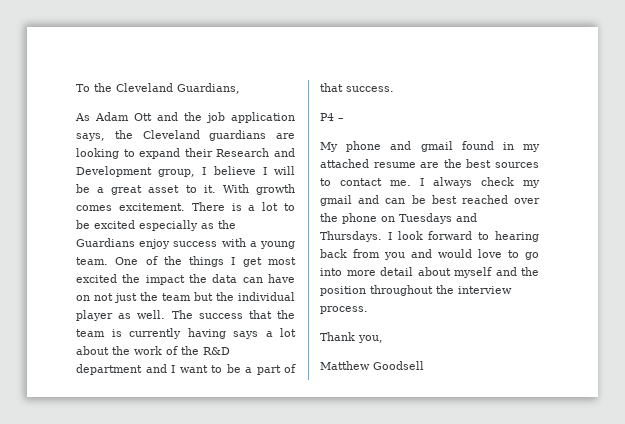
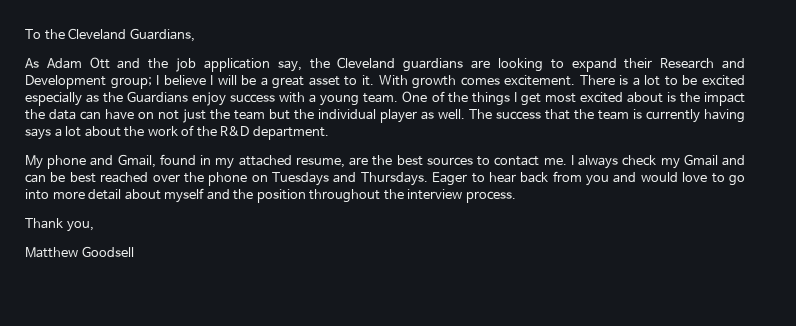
[76,133,105,141] says, -> [277,60,302,72] say,
[158,169,196,177] group, -> [110,77,152,89] group;
(117, 278) none -> [626,92,676,103] about is
[76,364,296,375] [320,83,394,92] [320,113,344,121] department and I want to be a part of that success. // P4 – -> [252,126,329,140] department.
[420,141,453,152] gmail -> [117,154,156,168] Gmail,
[373,162,416,168] resume -> [295,157,345,168] resume,
[320,195,352,206] gmail -> [683,154,718,166] Gmail
[387,231,539,242] I look forward to hearing -> [432,172,516,186] Eager to hear

